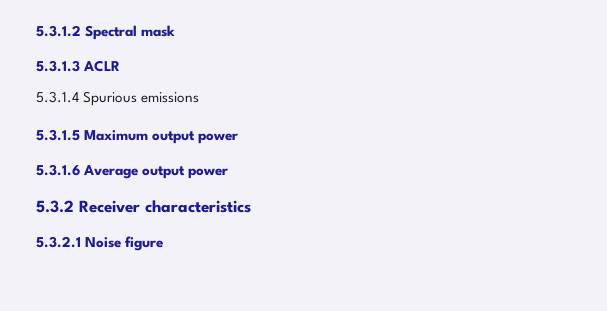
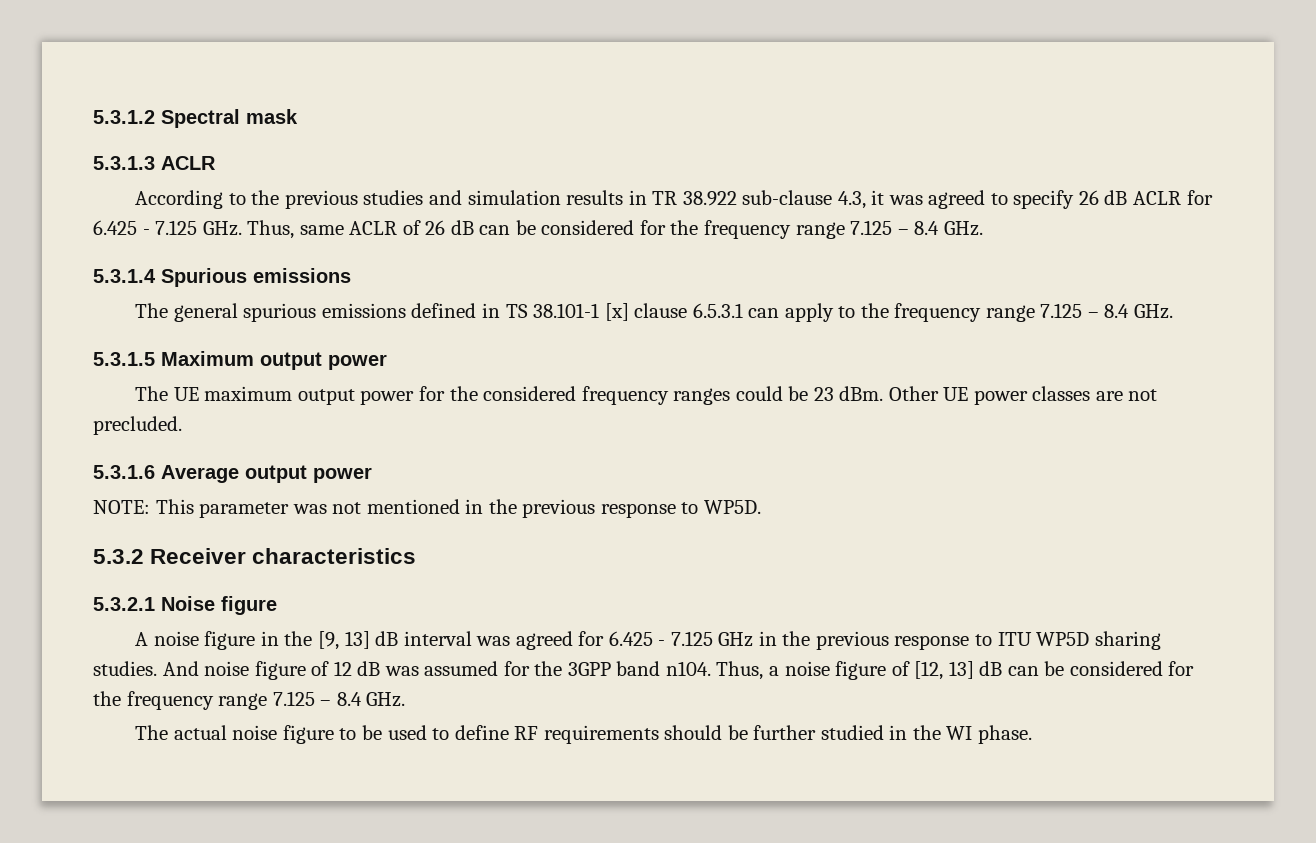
[36,91,200,106] [36,129,239,144] [36,164,229,179] 5.3.1.4 Spurious emissions // 5.3.1.5 Maximum output power // 5.3.1.6 Average output power -> [135,190,1213,209] [93,220,983,239] [93,268,351,287] [135,303,1173,322] [93,351,387,370] [135,386,1158,405] [93,416,182,435] [93,465,372,483] [93,499,761,518] According to the previous studies and simulation results in TR 38.922 sub-clause 4.3, it was agreed to specify 26 dB ACLR for 6.425 - 7.125 GHz. Thus, same ACLR of 26 dB can be considered for the frequency range 7.125 – 8.4 GHz. // 5.3.1.4 Spurious emissions // The general spurious emissions defined in TS 38.101-1 [x] clause 6.5.3.1 can apply to the frequency range 7.125 – 8.4 GHz. // 5.3.1.5 Maximum output power // The UE maximum output power for the considered frequency ranges could be 23 dBm. Other UE power classes are not precluded. // 5.3.1.6 Average output power // NOTE: This parameter was not mentioned in the previous response to WP5D.
(164, 243) none -> [135,631,1161,650] [93,661,1195,680] [93,691,406,710] [135,725,1032,744] // A noise figure in the [9, 13] dB interval was agreed for 6.425 - 7.125 GHz in the previous response to ITU WP5D sharing studies. And noise figure of 12 dB was assumed for the 3GPP band n104. Thus, a noise figure of [12, 13] dB can be considered for the frequency range 7.125 – 8.4 GHz. // The actual noise figure to be used to define RF requirements should be further studied in the WI phase.

